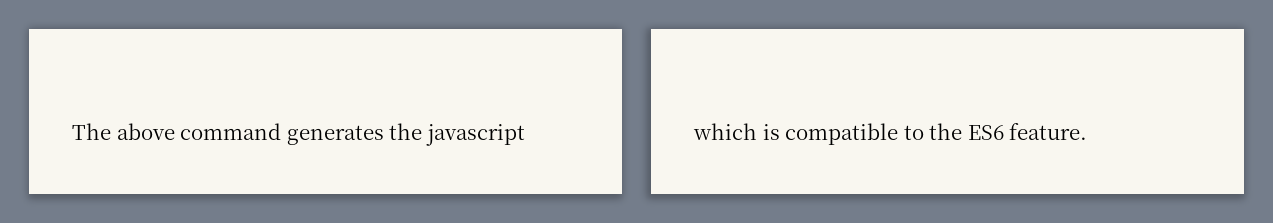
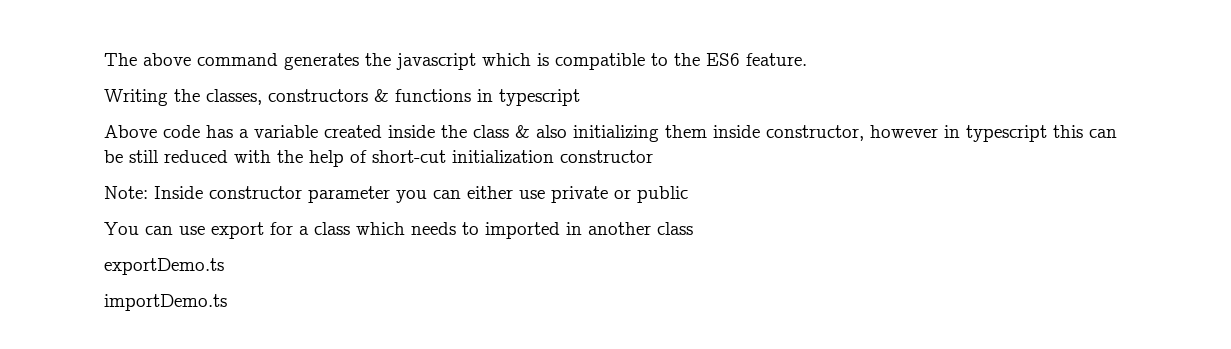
(1088, 131) none -> [104,89,580,106] [104,125,1117,142] [104,150,653,167] [104,186,688,203] [104,222,693,239] [104,258,224,275] [104,294,227,311] // Writing the classes, constructors & functions in typescript // Above code has a variable created inside the class & also initializing them inside constructor, however in typescript this can be still reduced with the help of short-cut initialization constructor // Note: Inside constructor parameter you can either use private or public // You can use export for a class which needs to imported in another class // exportDemo.ts // importDemo.ts

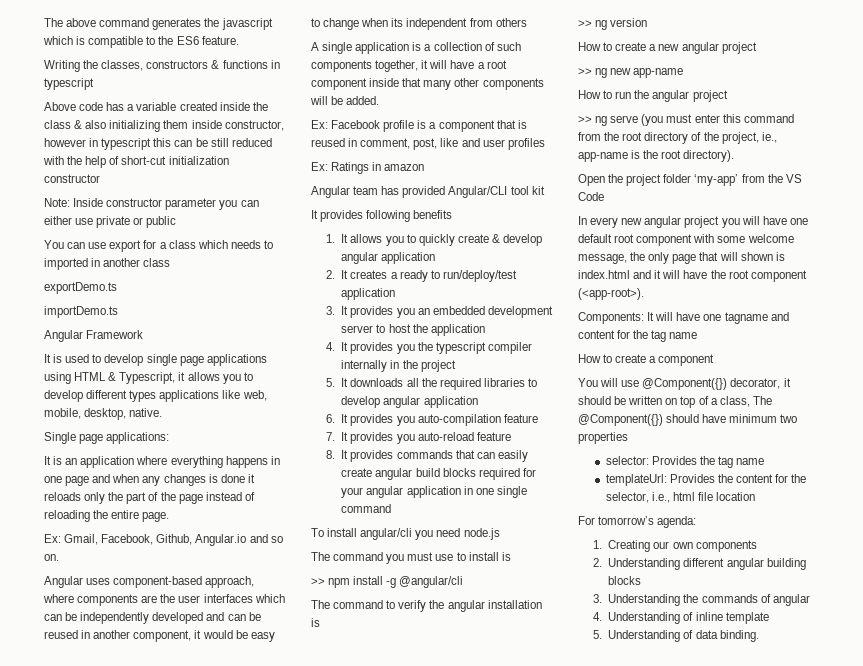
(227, 302) none -> [44,330,144,342] [44,354,267,366] [44,372,253,384] [44,390,267,402] [44,408,163,420] [44,432,170,444] [44,456,280,468] [44,474,255,486] [44,492,255,504] [44,510,170,522] [44,534,283,546] [44,554,59,561] [44,576,255,588] [43,594,285,606] [44,612,261,624] [44,630,275,642] [311,18,527,30] [311,42,521,54] [311,60,507,72] [311,78,544,90] [310,96,380,105] [311,120,527,132] [311,138,545,150] [311,162,425,174] [311,186,545,198] [311,210,453,222] [326,234,543,246] [341,252,436,264] [326,270,517,282] [341,288,396,300] [326,306,553,318] [341,324,485,336] [326,342,532,354] [341,360,456,372] [326,378,537,390] [341,396,478,408] [326,414,538,426] [326,432,511,444] [326,450,528,462] [341,468,536,480] [341,486,527,498] [341,504,392,513] [311,528,500,540] [311,552,511,564] [311,576,464,588] [311,600,542,612] [311,618,320,627] [578,18,648,30] [578,42,757,54] [578,68,684,78] [578,90,728,102] [578,114,794,126] [578,132,777,144] [578,150,735,162] [578,174,802,186] [578,192,604,201] [578,216,808,228] [578,234,794,246] [578,252,785,264] [578,270,807,282] [578,288,644,300] [578,312,789,324] [578,330,698,342] [578,354,715,366] [578,378,791,390] [578,396,772,408] [578,414,798,426] [578,432,628,444] [605,456,765,468] [605,474,807,486] [605,492,756,503] [578,516,697,528] [593,540,757,552] [593,558,806,570] [608,576,642,585] [593,594,810,606] [593,612,769,624] [593,630,759,642] // Angular Framework // It is used to develop single page applications using HTML & Typescript, it allows you to develop different types applications like web, mobile, desktop, native. // Single page applications: // It is an application where everything happens in one page and when any changes is done it reloads only the part of the page instead of reloading the entire page. // Ex: Gmail, Facebook, Github, Angular.io and so on. // Angular uses component-based approach, where components are the user interfaces which can be independently developed and can be reused in another component, it would be easy to change when its independent from others // A single application is a collection of such components together, it will have a root component inside that many other components will be added. // Ex: Facebook profile is a component that is reused in comment, post, like and user profiles // Ex: Ratings in amazon // Angular team has provided Angular/CLI tool kit // It provides following benefits // 1. It allows you to quickly create & develop angular application // 2. It creates a ready to run/deploy/test application // 3. It provides you an embedded development server to host the application // 4. It provides you the typescript compiler internally in the project // 5. It downloads all the required libraries to develop angular application // 6. It provides you auto-compilation feature // 7. It provides you auto-reload feature // 8. It provides commands that can easily create angular build blocks required for your angular application in one single command // To install angular/cli you need node.js // The command you must use to install is // >> npm install -g @angular/cli // The command to verify the angular installation is // >> ng version // How to create a new angular project // >> ng new app-name // How to run the angular project // >> ng serve (you must enter this command from the root directory of the project, ie., app-name is the root directory). // Open the project folder ‘my-app’ from the VS Code // In every new angular project you will have one default root component with some welcome message, the only page that will shown is index.html and it will have the root component (<app-root>). // Components: It will have one tagname and content for the tag name // How to create a component // You will use @Component({}) decorator, it should be written on top of a class, The @Component({}) should have minimum two properties // selector: Provides the tag name // templateUrl: Provides the content for the selector, i.e., html file location // For tomorrow’s agenda: // 1. Creating our own components // 2. Understanding different angular building blocks // 3. Understanding the commands of angular // 4. Understanding of inline template // 5. Understanding of data binding.

